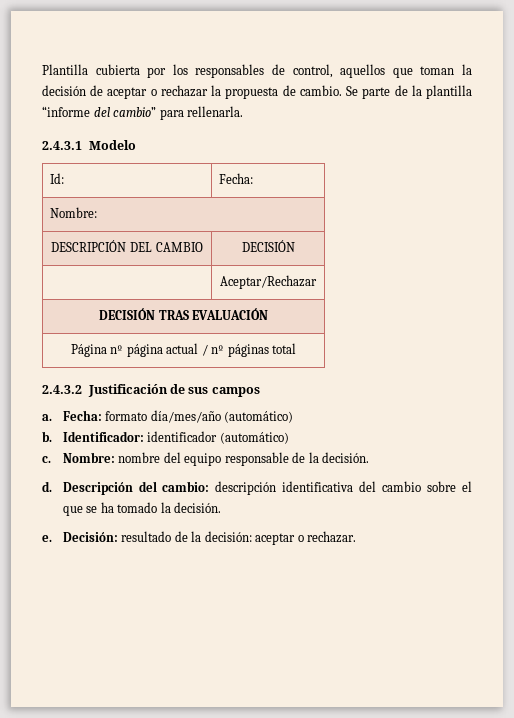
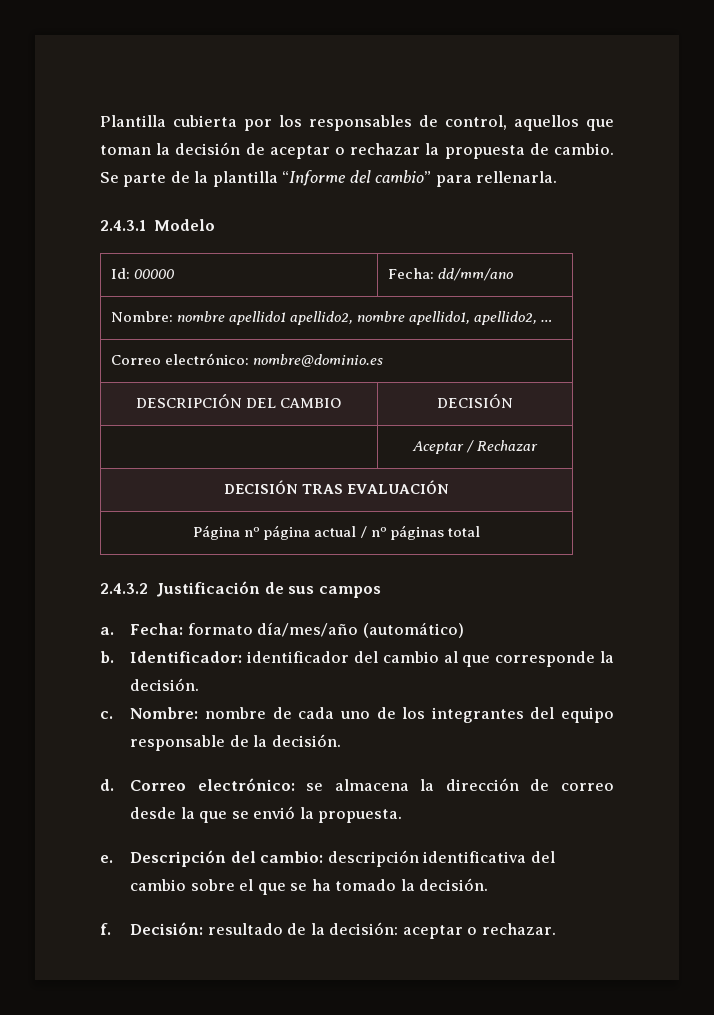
[42,106,90,117] “informe -> [282,170,347,186] “Informe
[218,173,253,184] [49,207,97,218] | Fecha: // Nombre: -> [134,269,175,279] [387,268,514,281] [110,311,553,325] [110,353,384,367] 00000 | Fecha: dd/mm/ano // Nombre: nombre apellido1 apellido2, nombre apellido1, apellido2, … // Correo electrónico: nombre@dominio.es
[220,275,317,289] Aceptar/Rechazar -> [411,440,539,454] Aceptar / Rechazar
[219,432,289,444] [42,452,161,463] (automático) // c. Nombre: nombre -> [353,651,614,667] [130,678,200,691] [100,707,524,723] del cambio al que corresponde la decisión. // c. Nombre: nombre de cada uno de los integrantes
(52, 486) none -> [130,778,614,791] [130,806,403,823] [100,855,113,863] Correo electrónico: se almacena la dirección de correo desde la que se envió la propuesta. // e.
[42,535,52,542] e. -> [100,923,111,935] f.

